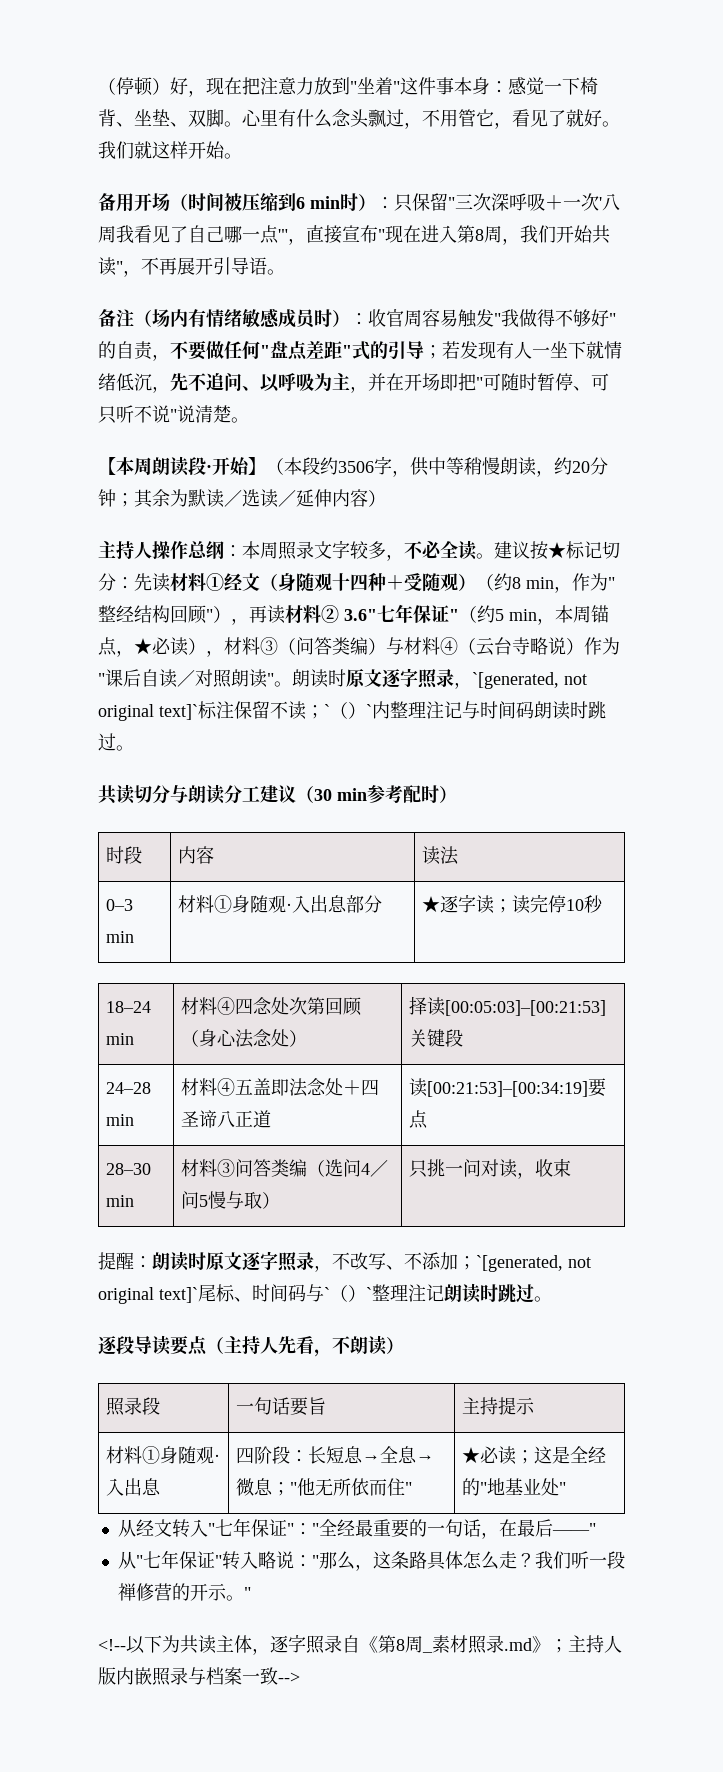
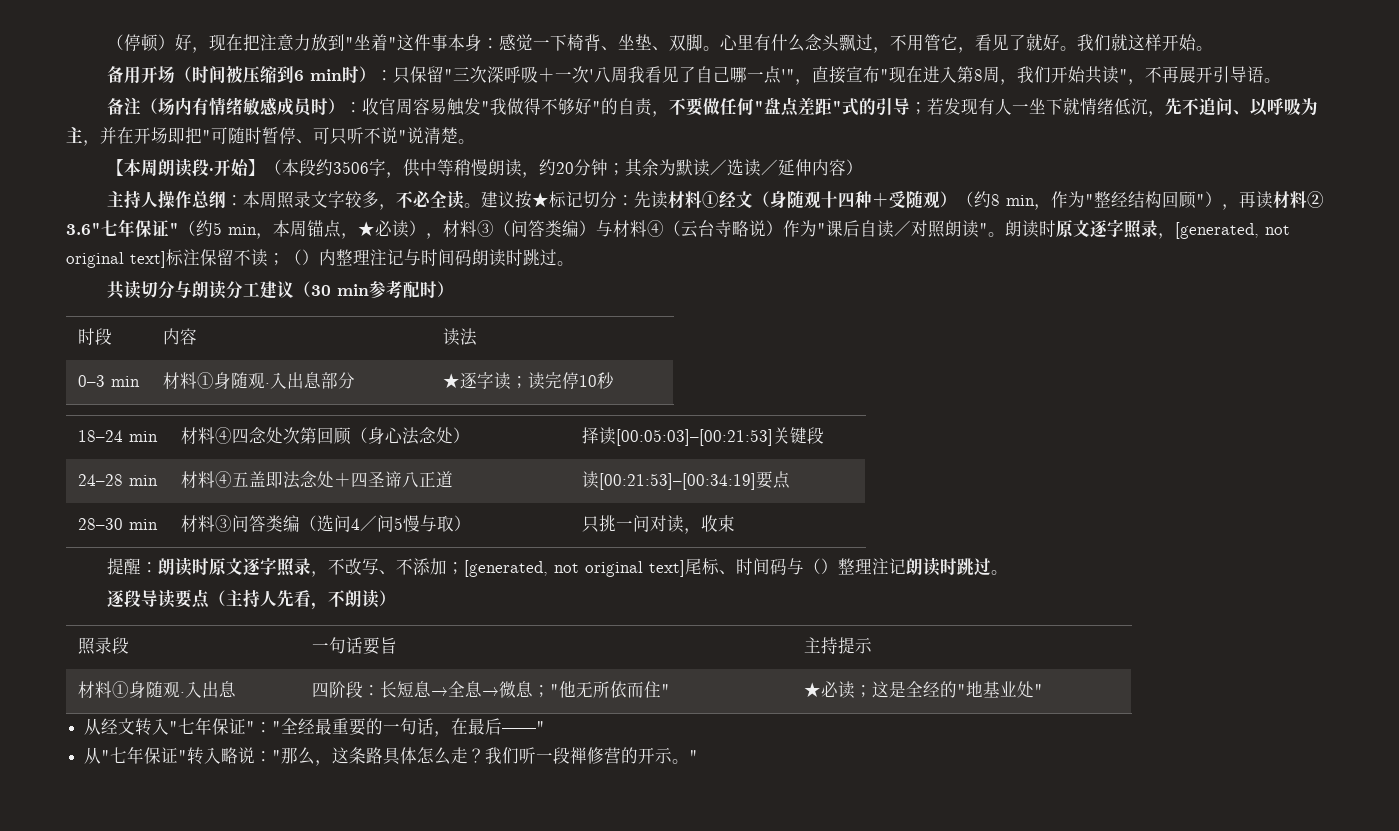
[472,672,587,689] [98,704,198,721] `[generated, not original text]` -> [1175,222,1290,239] [66,251,166,268] [generated, not original text]
[324,702,372,719] `（）` -> [285,249,319,265] （）
[476,1255,591,1272] [98,1287,198,1304] `[generated, not original text]` -> [463,560,685,577] [generated, not original text]
[324,1285,372,1302] `（）` -> [803,558,838,574] （）
[98,1634,622,1655] [98,1667,300,1686] // <!--以下为共读主体，逐字照录自《第8周_素材照录.md》；主持人版内嵌照录与档案一致--> -> (699, 756) none

